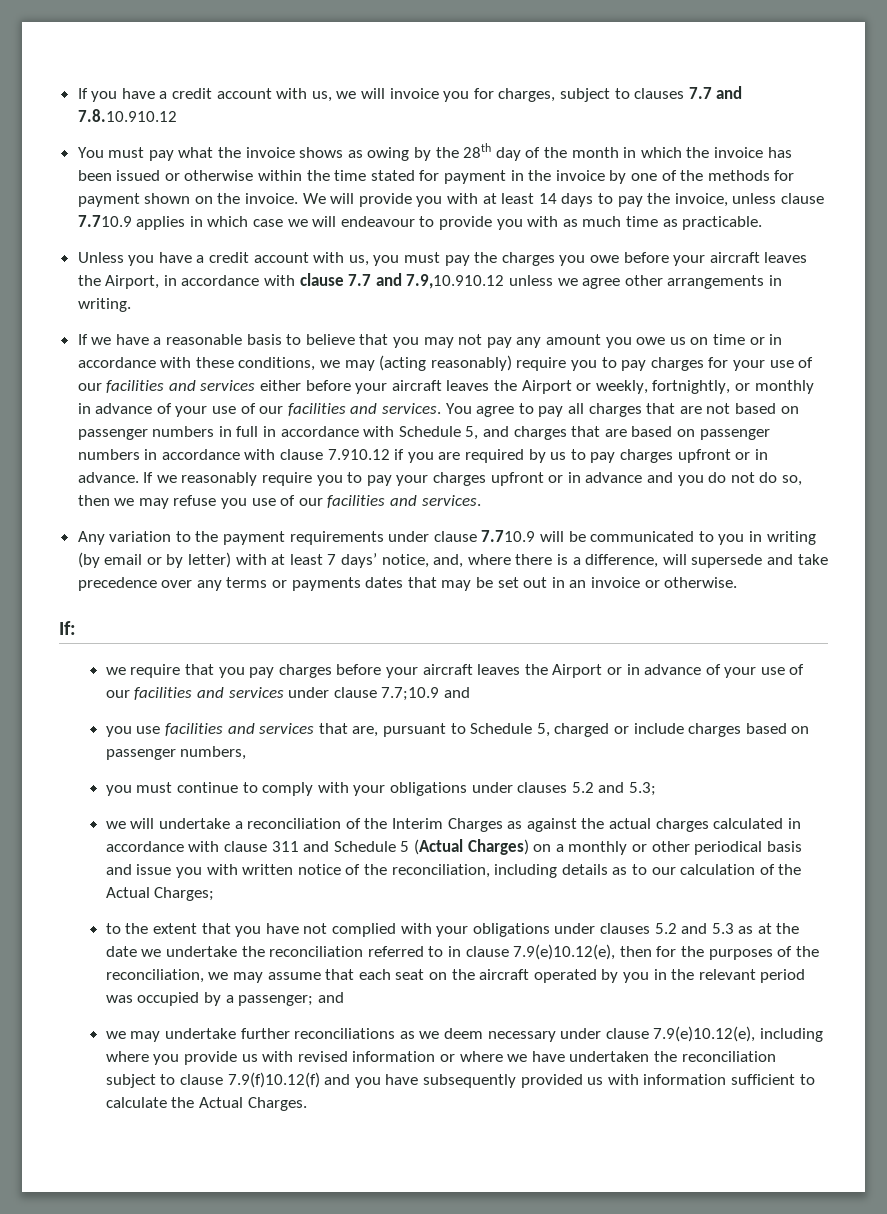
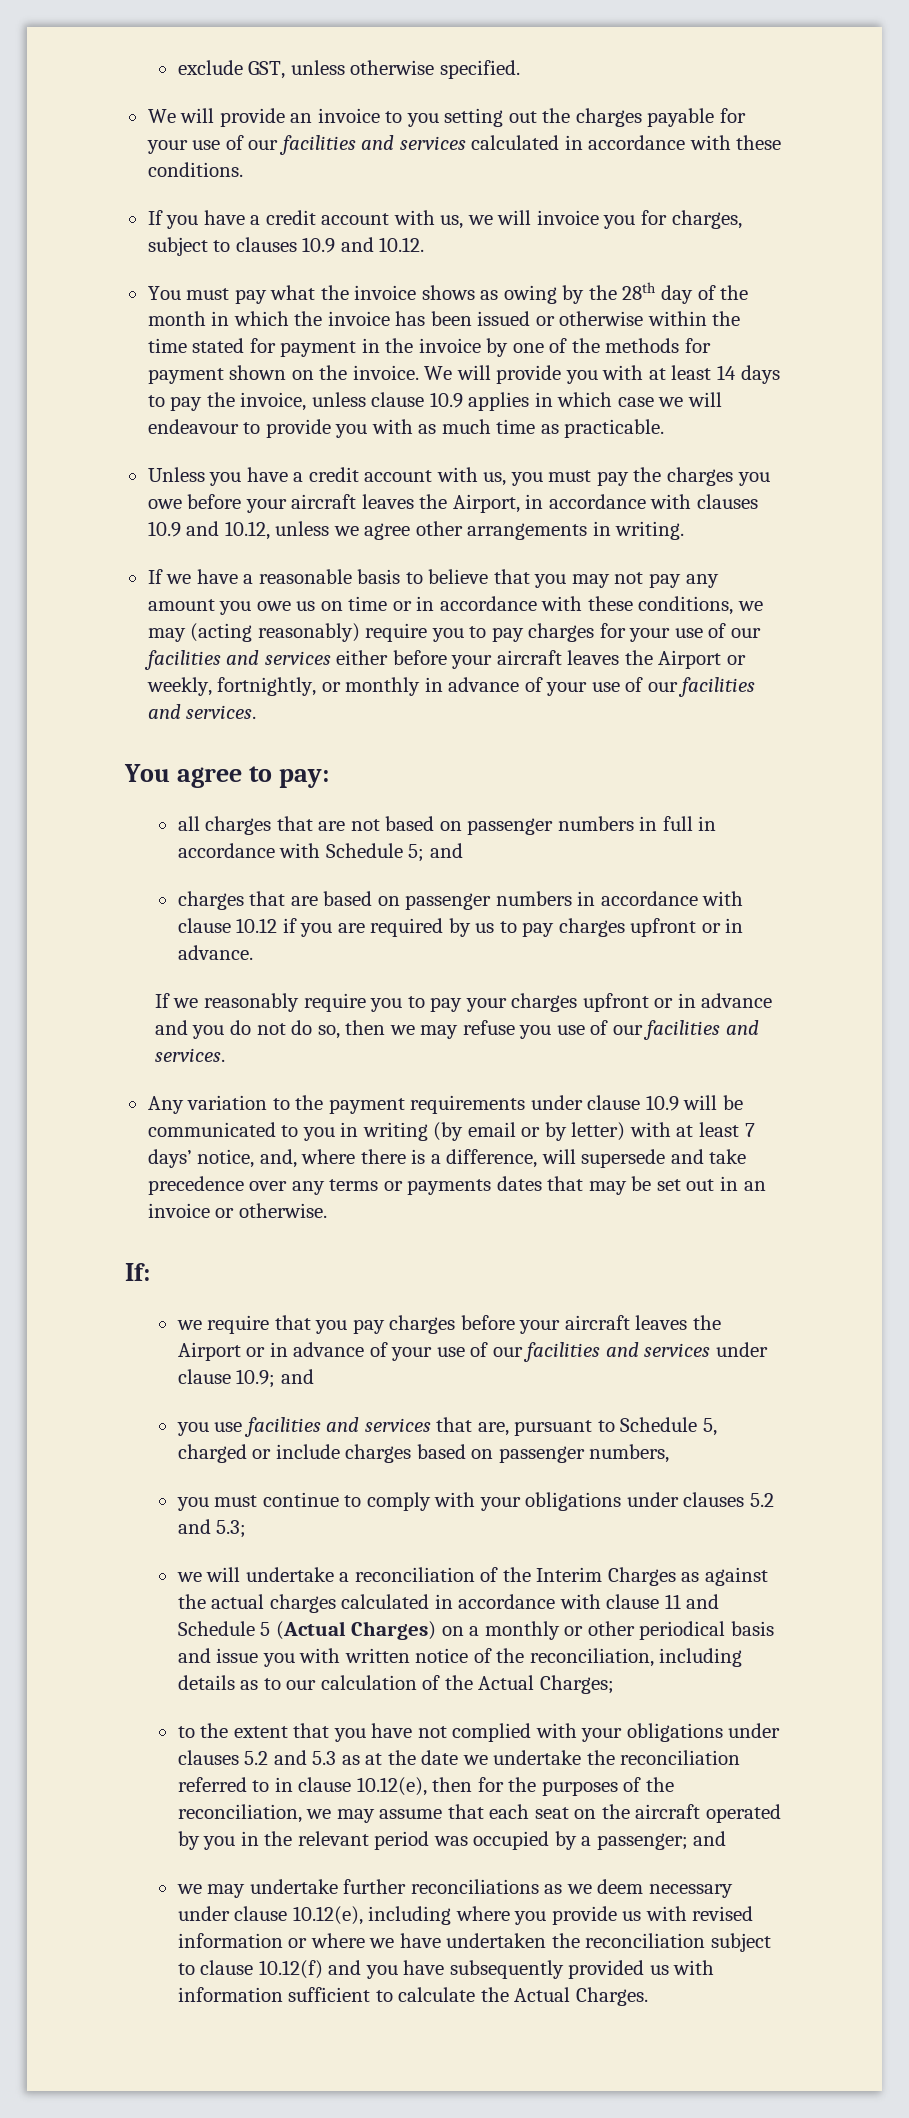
(77, 93) none -> [177,60,520,79] [147,108,746,127] [146,135,782,155] [147,162,243,177] exclude GST, unless otherwise specified. // We will provide an invoice to you setting out the charges payable for your use of our facilities and services calculated in accordance with these conditions. //
[688,86,743,99] [77,109,177,122] 7.7 and 7.8.10.910.12 -> [302,237,425,253] 10.9 and 10.12.
[77,215,132,227] 7.710.9 -> [429,392,463,408] 10.9
[299,273,505,289] clause 7.7 and 7.9,10.910.12 -> [696,494,758,509] [147,521,270,540] clauses 10.9 and 10.12,
(442, 408) none -> (257, 712) //
[538,406,564,417] pay -> [278,769,329,788] pay: //
[465,426,510,440] 5, and -> [408,843,463,862] 5; and //
[327,449,390,460] 7.910.12 -> [236,918,278,933] 10.12
(139, 477) none -> (253, 952) //
[481,530,536,542] 7.710.9 -> [645,1095,679,1111] 10.9
[381,687,440,701] 7.7;10.9 -> [236,1369,276,1388] 10.9;
[271,841,299,852] 311 -> [664,1594,681,1609] 11
[513,944,616,960] 7.9(e)10.12(e), -> [356,1777,427,1796] 10.12(e),
[653,1026,756,1042] 7.9(e)10.12(e), -> [292,1906,363,1925] 10.12(e),
[227,1072,320,1088] 7.9(f)10.12(f) -> [258,1960,323,1979] 10.12(f)

